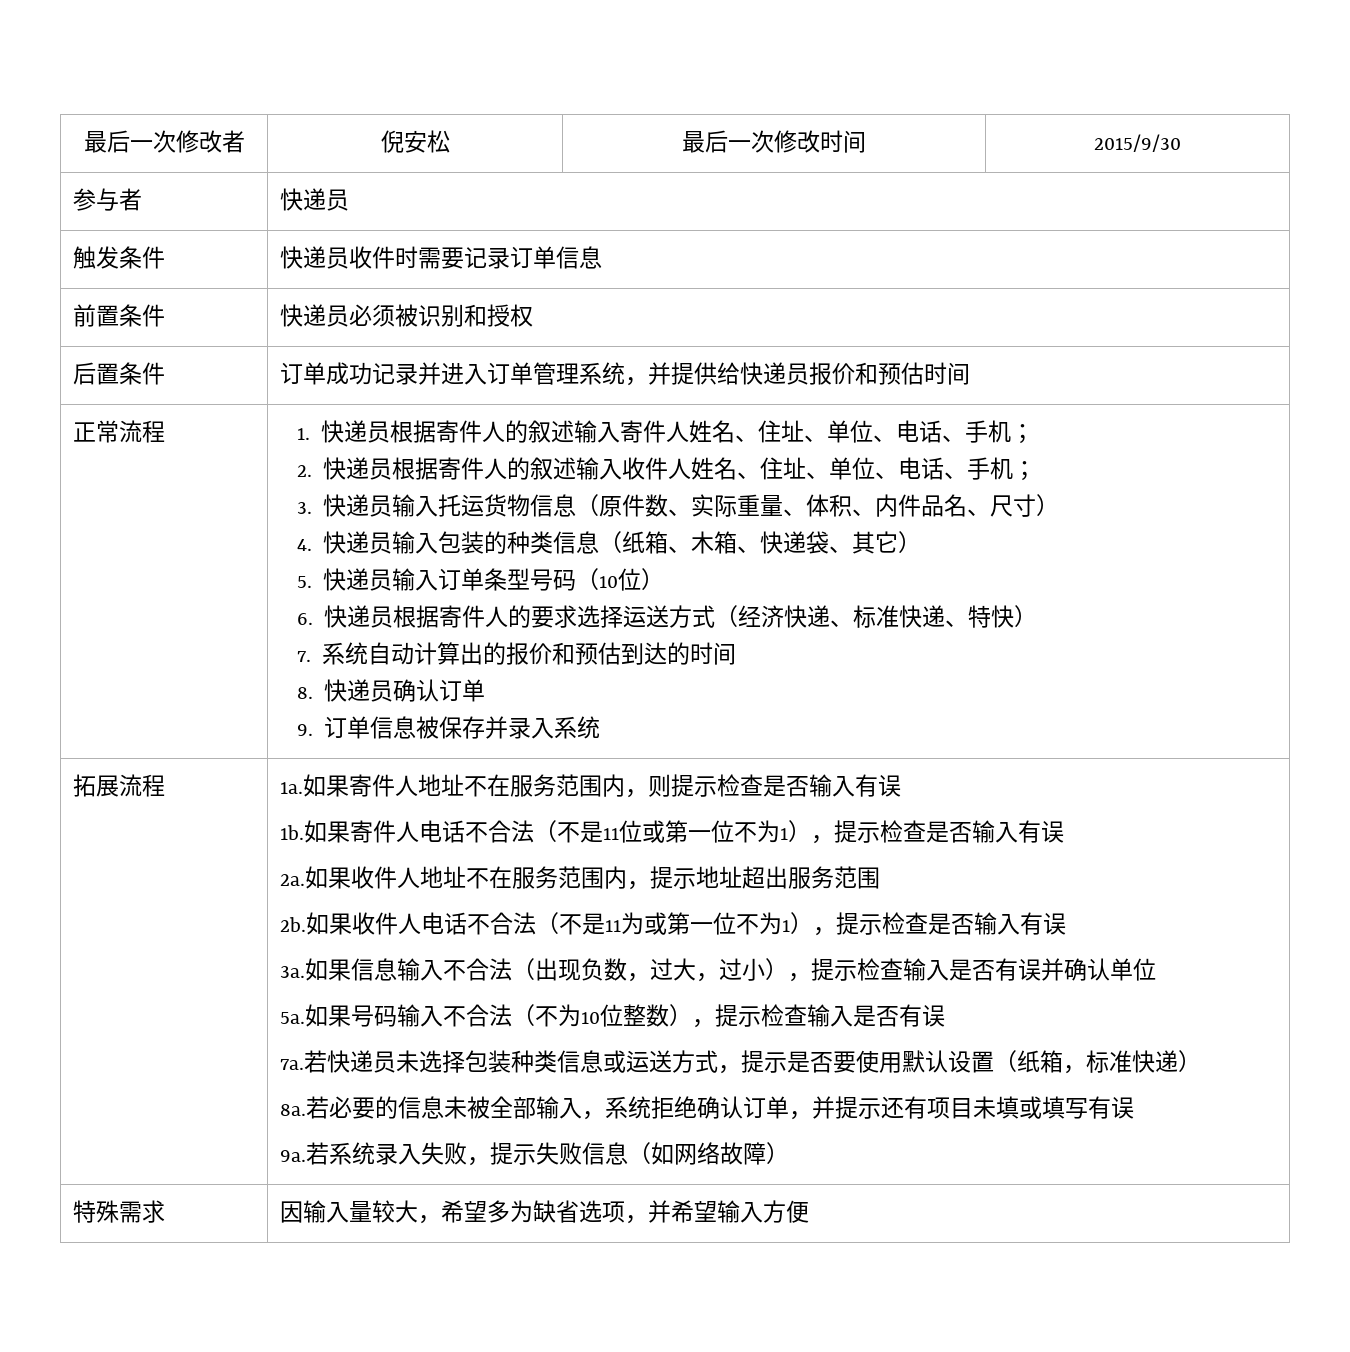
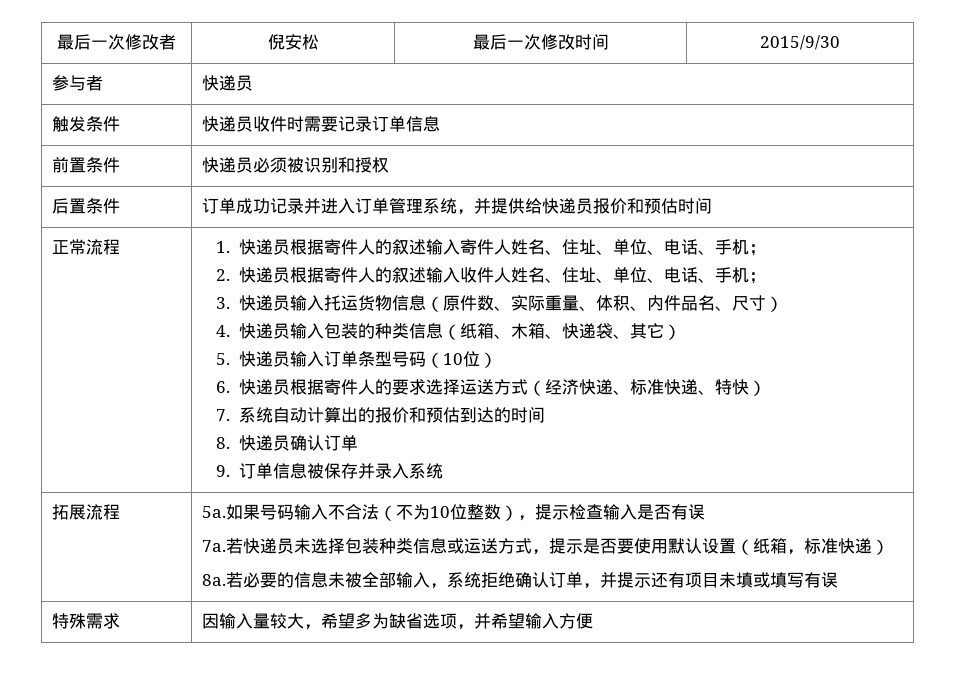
[279,774,901,798] [279,820,1064,844] [279,866,880,890] [279,912,1066,936] [279,958,1156,982] 1a.如果寄件人地址不在服务范围内，则提示检查是否输入有误 // 1b.如果寄件人电话不合法（不是11位或第一位不为1），提示检查是否输入有误 // 2a.如果收件人地址不在服务范围内，提示地址超出服务范围 // 2b.如果收件人电话不合法（不是11为或第一位不为1），提示检查是否输入有误 // 3a.如果信息输入不合法（出现负数，过大，过小），提示检查输入是否有误并确认单位 // -> (121, 512) none
[279,1142,789,1166] // 9a.若系统录入失败，提示失败信息（如网络故障） -> (839, 580) none

